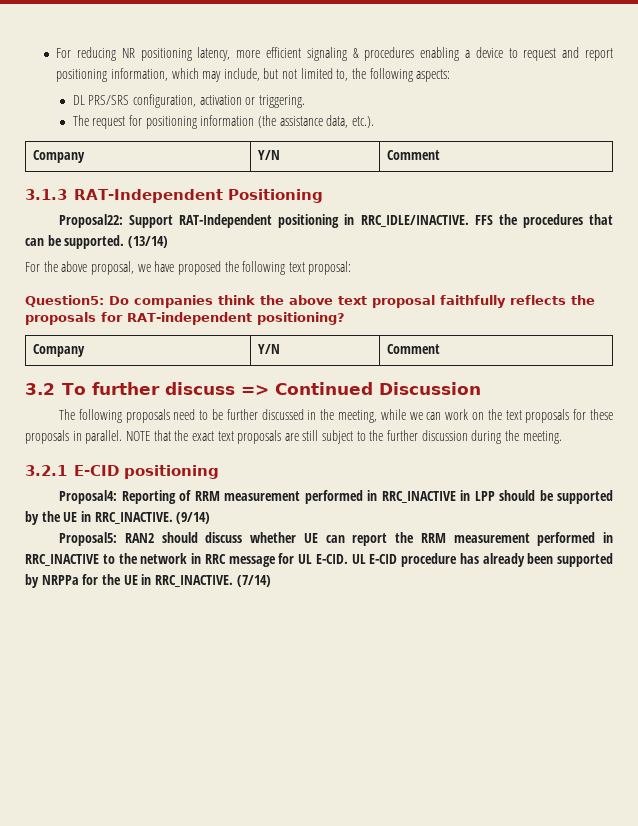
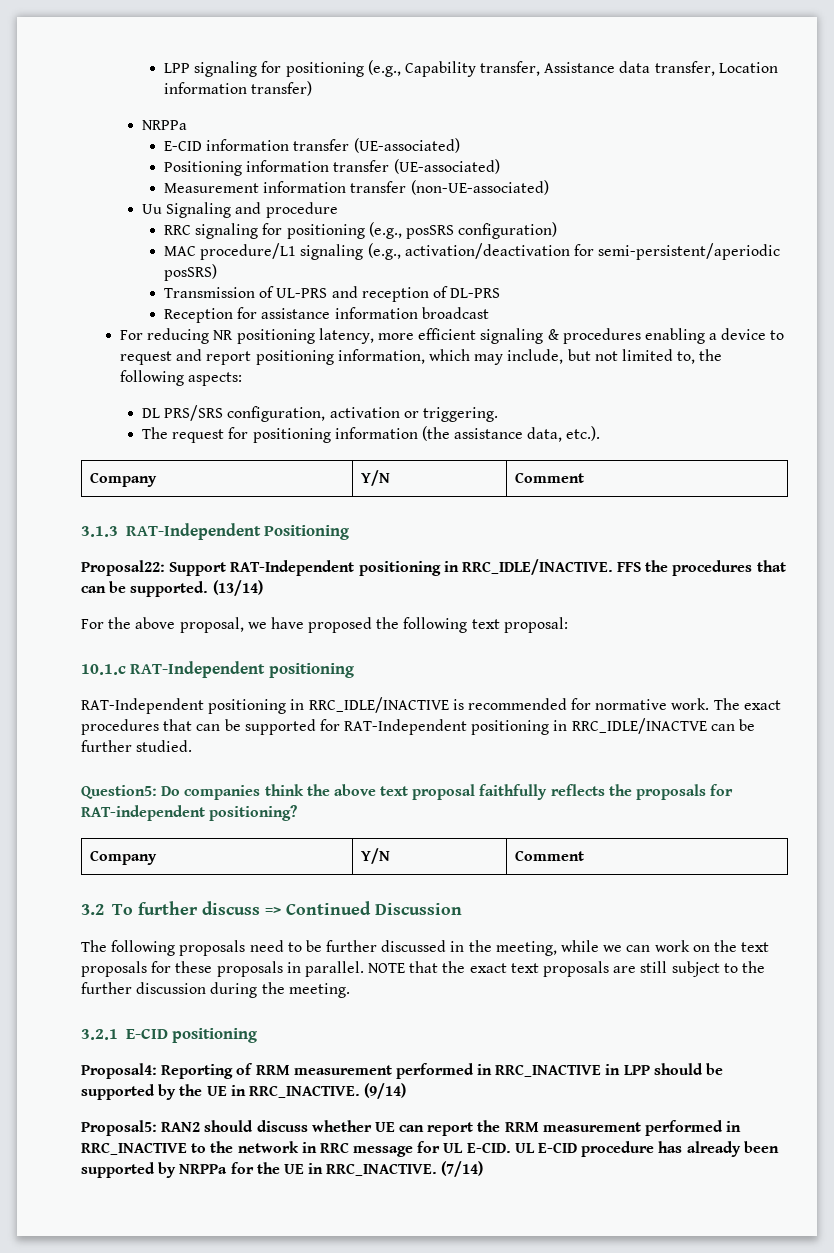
(56, 53) none -> [163,60,778,77] [163,81,313,96] [141,120,187,130] [163,138,460,153] [163,159,500,176] [163,180,549,195] [141,202,338,218] [163,222,558,239] [163,243,781,260] [163,264,217,281] [163,286,501,302] [163,307,489,323] LPP signaling for positioning (e.g., Capability transfer, Assistance data transfer, Location information transfer) // NRPPa // E-CID information transfer (UE-associated) // Positioning information transfer (UE-associated) // Measurement information transfer (non-UE-associated) // Uu Signaling and procedure // RRC signaling for positioning (e.g., posSRS configuration) // MAC procedure/L1 signaling (e.g., activation/deactivation for semi-persistent/aperiodic posSRS) // Transmission of UL-PRS and reception of DL-PRS // Reception for assistance information broadcast //
(352, 268) none -> [81,661,354,678] [81,697,781,714] [81,718,756,735] [81,740,193,752] // 10.1.c RAT-Independent positioning // RAT-Independent positioning in RRC_IDLE/INACTIVE is recommended for normative work. The exact procedures that can be supported for RAT-Independent positioning in RRC_IDLE/INACTVE can be further studied.

